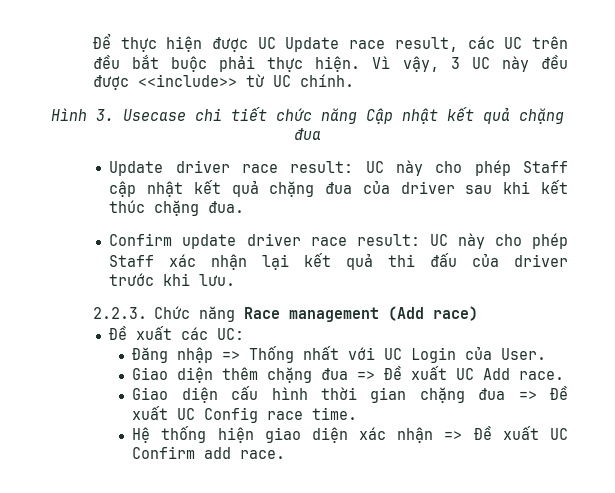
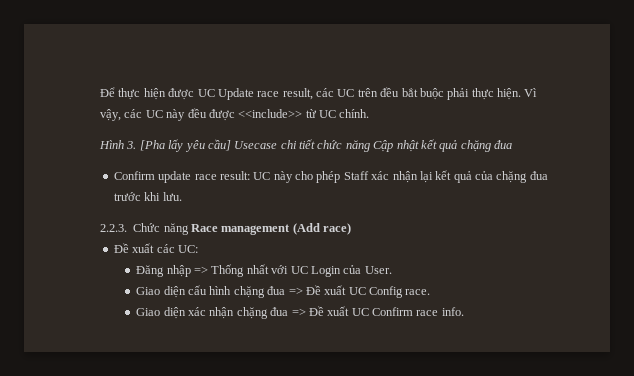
[450,57,460,69] 3 -> [124,109,143,118] các
(114, 115) none -> [139,139,231,152] [Pha lấy yêu cầu]
[109,160,568,176] [109,180,568,197] [109,200,245,216] // Update driver race result: UC này cho phép Staff cập nhật kết quả chặng đua của driver sau khi kết thúc chặng đua. -> (512, 144) none
[246,233,301,246] driver -> (192, 177) none
[388,253,568,267] thi đấu của driver -> [475,171,548,183] của chặng đua
[132,366,565,383] // Giao diện thêm chặng đua => Đề xuất UC Add race. -> (392, 270) none
[320,387,407,403] thời gian -> (232, 290) none
[267,407,358,420] [132,426,301,443] race time. // Hệ thống hiện giao -> [405,289,431,295] [136,308,161,316] race. // Giao
(434, 435) none -> [236,307,289,319] chặng đua
[204,447,286,459] add race. -> [416,307,464,316] race info.

